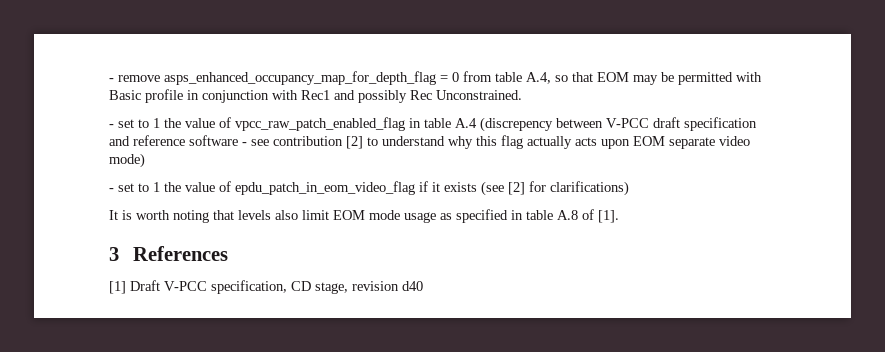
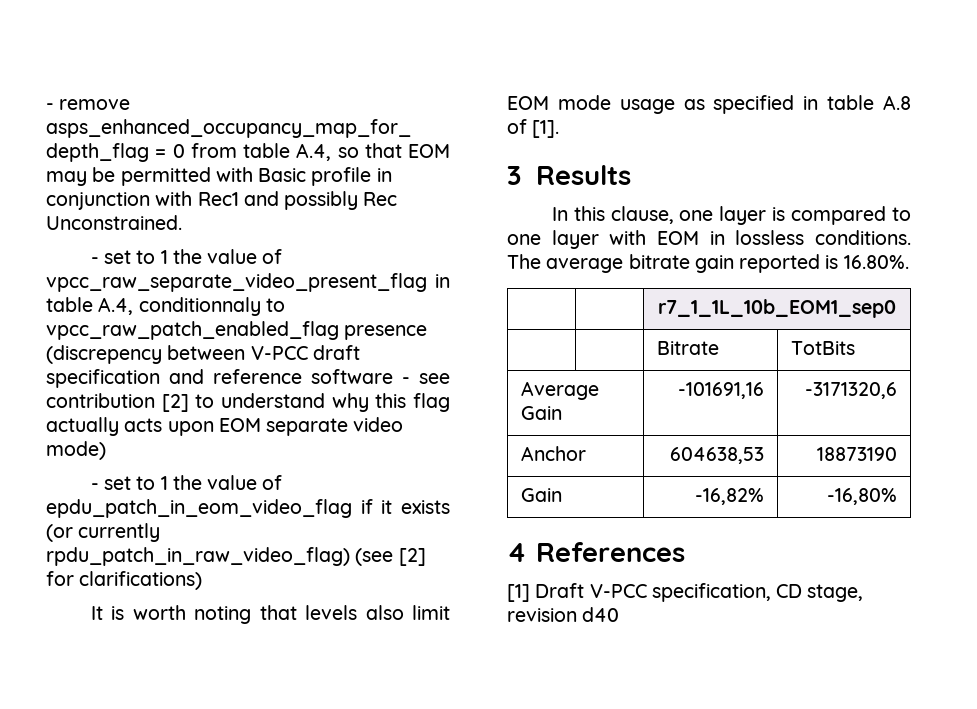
[235,117,477,131] vpcc_raw_patch_enabled_flag in table A.4 -> [46,273,450,292] [46,297,285,316] [46,321,428,340] vpcc_raw_separate_video_present_flag in table A.4, conditionnaly to vpcc_raw_patch_enabled_flag presence
(477, 187) none -> [46,523,161,542] [46,547,350,566] (or currently rpdu_patch_in_raw_video_flag)
(119, 254) none -> [535,165,631,185] [551,206,911,225] [507,230,911,249] [507,254,909,273] [658,299,896,318] [656,341,719,355] [790,341,855,355] [520,381,599,400] [520,406,562,420] [678,382,765,399] [805,382,898,399] [520,446,586,461] [670,447,765,464] [817,447,898,461] [520,488,562,502] [695,488,765,505] [827,488,898,505] [507,543,526,562] Results // In this clause, one layer is compared to one layer with EOM in lossless conditions. The average bitrate gain reported is 16.80%. // | | r7_1_1L_10b_EOM1_sep0 // | | Bitrate | TotBits // Average Gain | -101691,16 | -3171320,6 // Anchor | 604638,53 | 18873190 // Gain | -16,82% | -16,80% // 4

